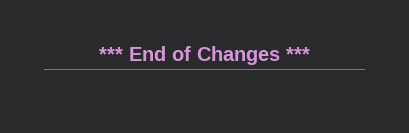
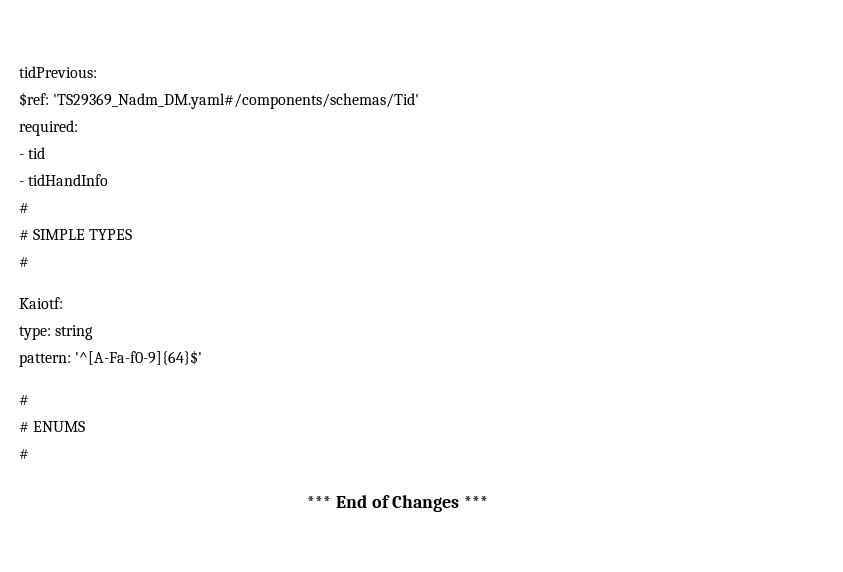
(99, 54) none -> [19,66,97,78] [19,92,420,109] [19,120,78,136] [19,147,46,159] [19,174,109,186] [19,203,29,213] [19,229,133,240] [19,257,29,267] [19,297,63,309] [19,325,94,340] [19,350,203,367] [19,395,29,405] [19,421,86,432] [19,449,29,459] tidPrevious: // $ref: 'TS29369_Nadm_DM.yaml#/components/schemas/Tid' // required: // - tid // - tidHandInfo // # // # SIMPLE TYPES // # // Kaiotf: // type: string // pattern: '^[A-Fa-f0-9]{64}$' // # // # ENUMS // # //

